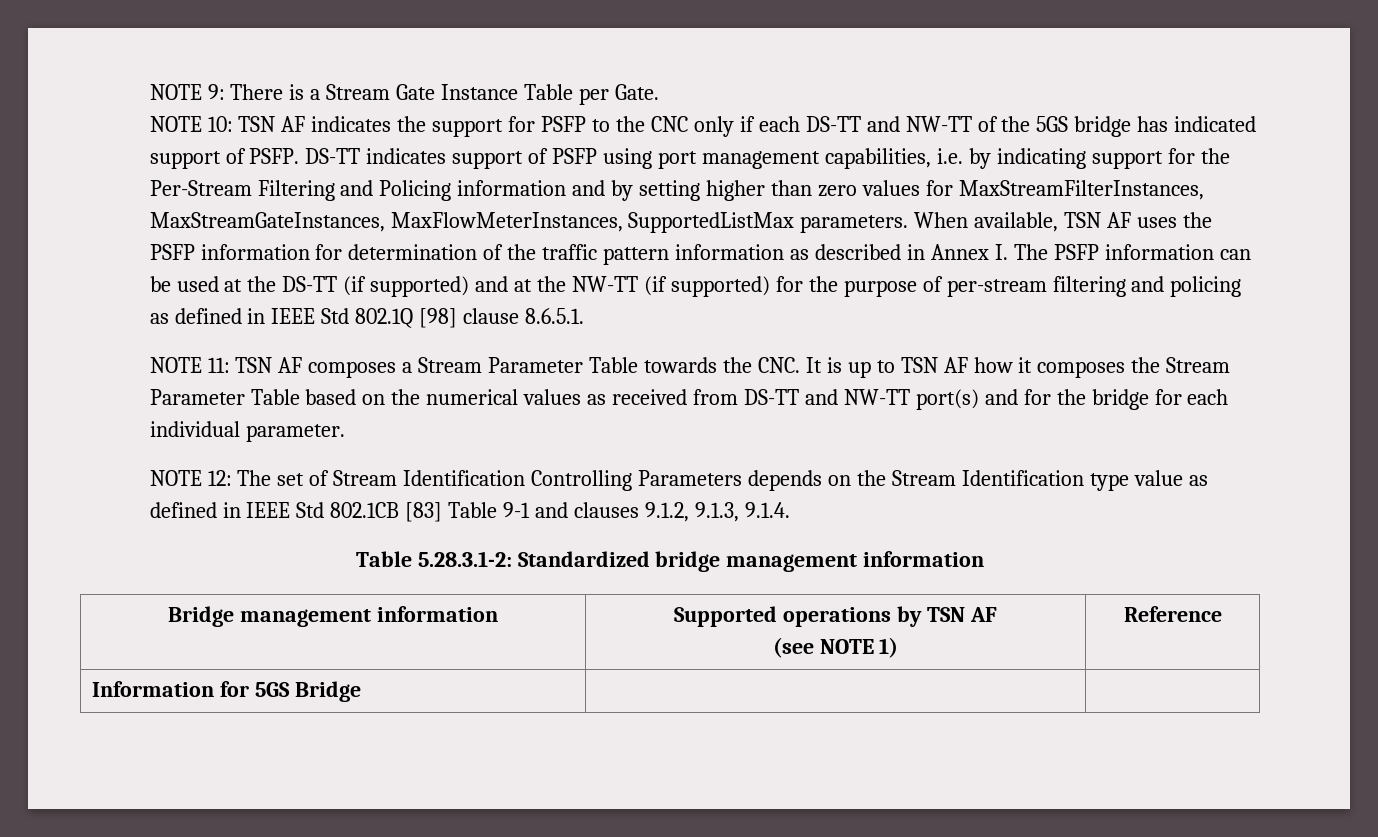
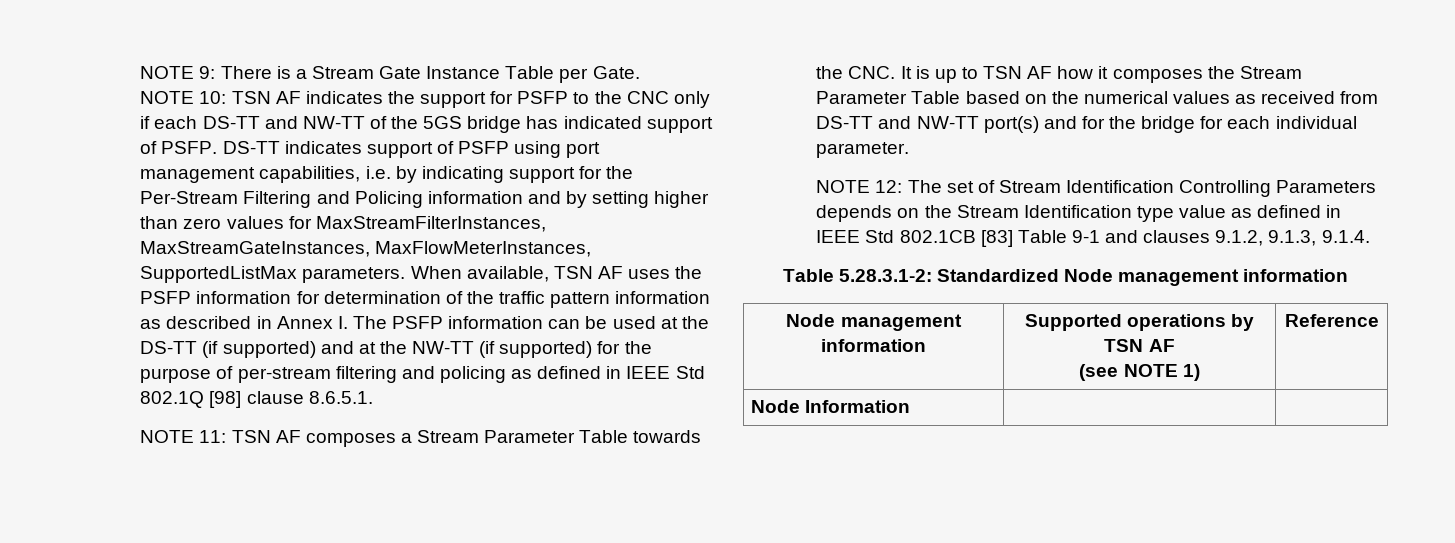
[655,551,721,572] bridge -> [1064,269,1114,282] Node
[168,606,235,627] Bridge -> [786,314,836,327] Node
(1222, 614) none -> [751,400,801,413] Node
[219,681,361,702] for 5GS Bridge -> (911, 406) none

